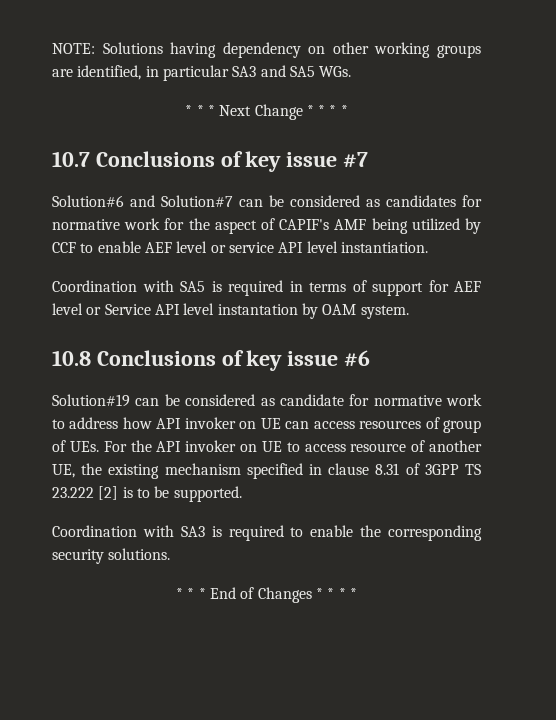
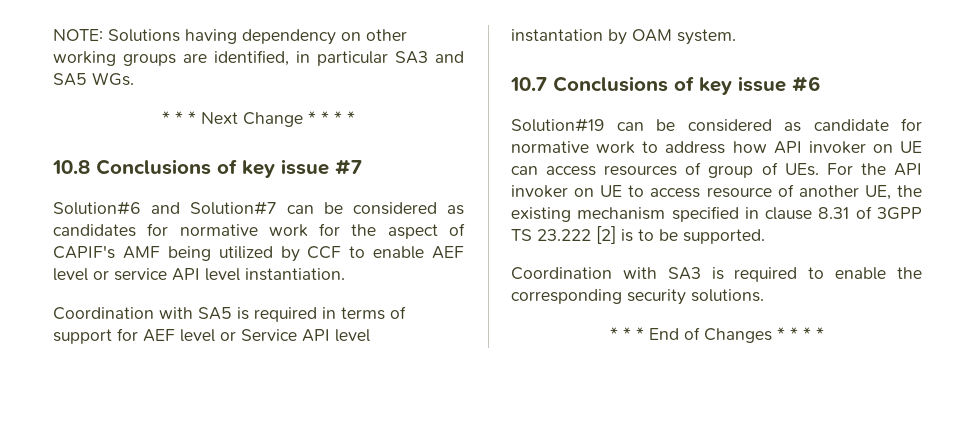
[52,151,90,167] 10.7 -> [52,160,90,174] 10.8
[52,350,91,366] 10.8 -> [510,77,547,91] 10.7

